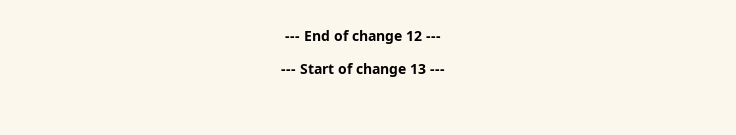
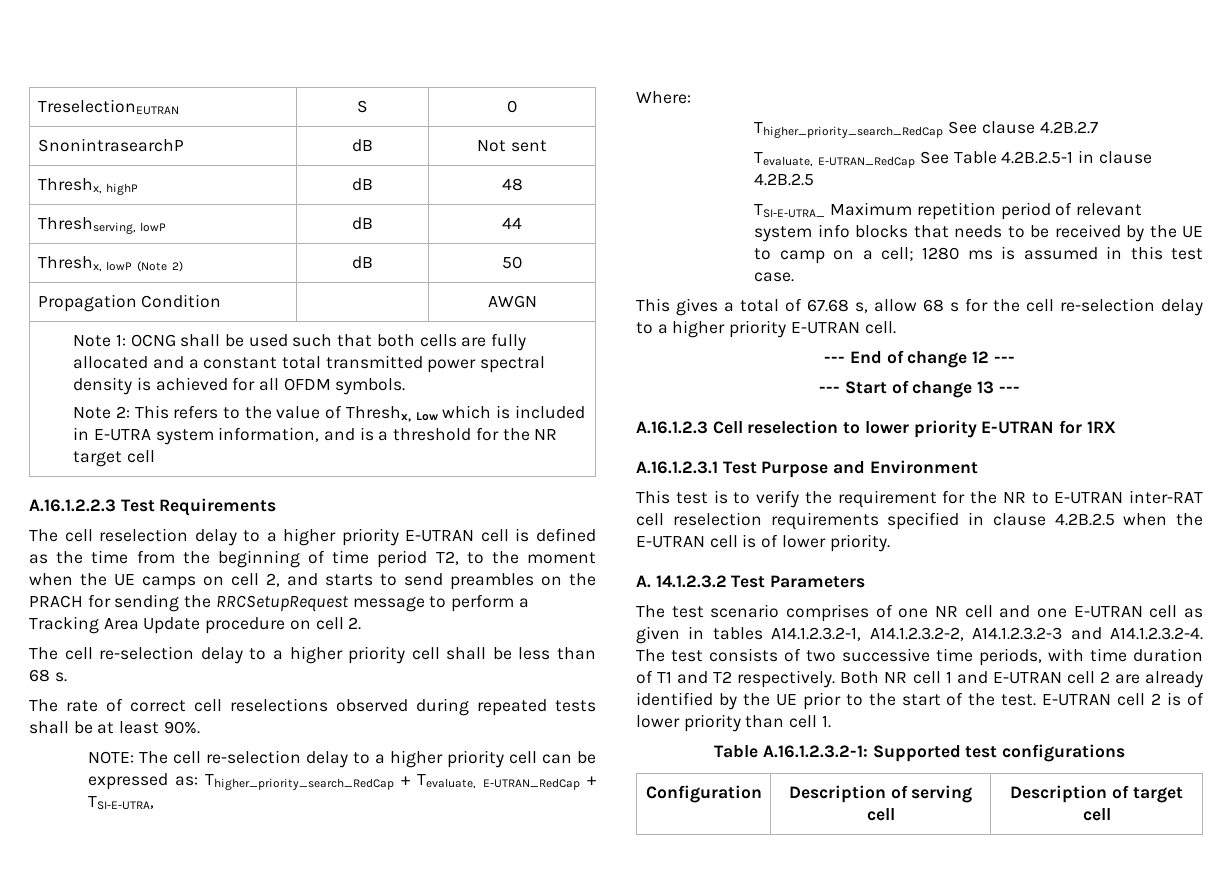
(285, 38) none -> [37,99,179,115] [357,100,368,113] [507,100,517,113] [37,138,184,152] [352,139,373,152] [477,140,547,152] [37,178,139,195] [352,178,373,191] [501,178,523,191] [37,217,167,234] [352,217,373,230] [502,217,522,229] [37,256,183,272] [352,256,373,269] [502,256,522,269] [37,294,222,312] [487,295,537,308] [73,333,527,351] [73,355,546,373] [73,377,406,395] [73,405,585,422] [73,427,558,445] [73,450,155,467] [29,498,277,516] [29,528,596,546] [29,550,597,568] [29,573,596,590] [29,594,529,612] [29,616,362,634] [29,646,596,664] [29,669,67,682] [29,698,596,716] [29,721,200,734] [88,750,596,768] [88,773,597,790] [88,796,155,810] [636,91,691,104] [754,121,1098,138] [754,150,1152,168] [754,173,815,186] [754,202,1142,220] [754,224,1203,242] [754,246,1203,264] [754,272,795,282] [636,298,1203,316] [636,320,896,338] TreselectionEUTRAN | S | 0 // SnonintrasearchP | dB | Not sent // Threshx, highP | dB | 48 // Threshserving, lowP | dB | 44 // Threshx, lowP (Note 2) | dB | 50 // Propagation Condition | | AWGN // Note 1: OCNG shall be used such that both cells are fully allocated and a constant total transmitted power spectral density is achieved for all OFDM symbols. // Note 2: This refers to the value of Threshx, Low which is included in E-UTRA system information, and is a threshold for the NR target cell // A.16.1.2.2.3 Test Requirements // The cell reselection delay to a higher priority E-UTRAN cell is defined as the time from the beginning of time period T2, to the moment when the UE camps on cell 2, and starts to send preambles on the PRACH for sending the RRCSetupRequest message to perform a Tracking Area Update procedure on cell 2. // The cell re-selection delay to a higher priority cell shall be less than 68 s. // The rate of correct cell reselections observed during repeated tests shall be at least 90%. // NOTE: The cell re-selection delay to a higher priority cell can be expressed as: Thigher_priority_search_RedCap + Tevaluate, E-UTRAN_RedCap + TSI-E-UTRA, // Where: // Thigher_priority_search_RedCap See clause 4.2B.2.7 // Tevaluate, E-UTRAN_RedCap See Table 4.2B.2.5-1 in clause 4.2B.2.5 // TSI-E-UTRA_ Maximum repetition period of relevant system info blocks that needs to be received by the UE to camp on a cell; 1280 ms is assumed in this test case. // This gives a total of 67.68 s, allow 68 s for the cell re-selection delay to a higher priority E-UTRAN cell. //
(445, 71) none -> [636,420,1116,438] [636,460,978,478] [636,490,1203,508] [636,512,1203,530] [636,534,890,552] [636,575,866,588] [636,604,1203,622] [636,626,1203,644] [636,648,1203,666] [636,670,1203,688] [636,692,1204,710] [636,714,831,732] [714,744,1125,762] [645,785,762,803] [788,785,973,803] [866,808,895,821] [1010,785,1183,803] [1082,808,1111,821] // A.16.1.2.3 Cell reselection to lower priority E-UTRAN for 1RX // A.16.1.2.3.1 Test Purpose and Environment // This test is to verify the requirement for the NR to E-UTRAN inter-RAT cell reselection requirements specified in clause 4.2B.2.5 when the E-UTRAN cell is of lower priority. // A. 14.1.2.3.2 Test Parameters // The test scenario comprises of one NR cell and one E-UTRAN cell as given in tables A14.1.2.3.2-1, A14.1.2.3.2-2, A14.1.2.3.2-3 and A14.1.2.3.2-4. The test consists of two successive time periods, with time duration of T1 and T2 respectively. Both NR cell 1 and E-UTRAN cell 2 are already identified by the UE prior to the start of the test. E-UTRAN cell 2 is of lower priority than cell 1. // Table A.16.1.2.3.2-1: Supported test configurations // Configuration | Description of serving cell | Description of target cell

